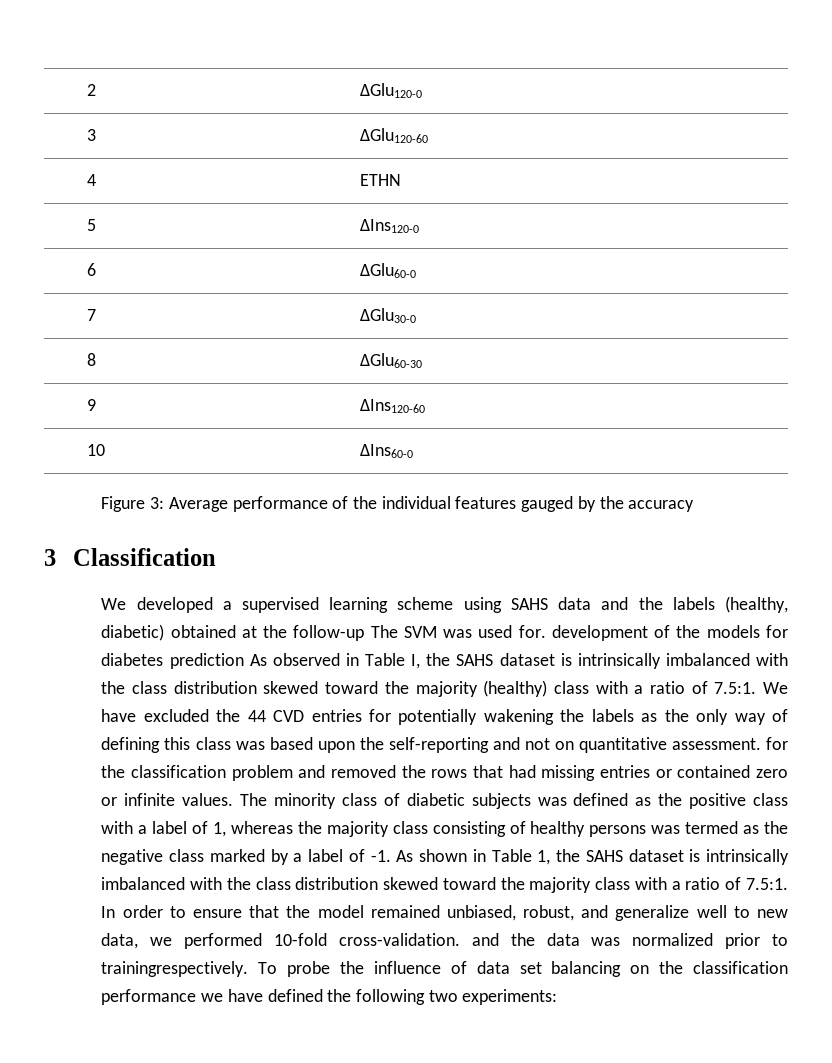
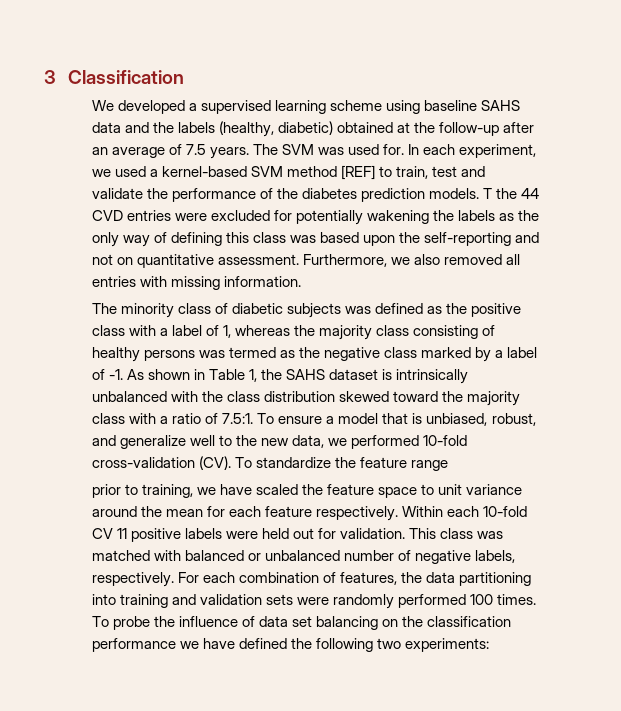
[86,84,96,96] [359,83,422,98] [86,129,96,141] [359,128,428,143] [86,174,96,186] [359,174,401,186] [86,219,96,231] [359,219,419,233] [86,263,96,276] [359,263,416,278] [86,309,96,321] [359,308,416,323] [86,353,96,366] [359,353,422,368] [86,399,96,411] [359,399,425,413] [86,444,105,456] [359,444,413,458] [101,496,695,512] 2 | ΔGlu120-0 // 3 | ΔGlu120-60 // 4 | ETHN // 5 | ΔIns120-0 // 6 | ΔGlu60-0 // 7 | ΔGlu30-0 // 8 | ΔGlu60-30 // 9 | ΔIns120-60 // 10 | ΔIns60-0 // Figure 3: Average performance of the individual features gauged by the accuracy // -> (44, 77) none
(502, 605) none -> [424,100,478,111] baseline
(365, 633) none -> [503,122,535,133] [91,144,250,159] after an average of 7.5 years.
[551,625,789,641] [101,653,788,669] [101,680,789,697] [101,709,209,722] development of the models for diabetes prediction As observed in Table I, the SAHS dataset is intrinsically imbalanced with the class distribution skewed toward the majority (healthy) class with a ratio of 7.5:1. We have excluded -> [408,144,537,158] [91,165,486,180] [91,188,493,202] In each experiment, we used a kernel-based SVM method [REF] to train, test and validate the performance of the diabetes prediction models. T
(362, 715) none -> [174,210,271,221] were excluded
[766,737,789,750] [101,765,789,781] [101,793,234,806] for the classification problem and removed the rows that had missing entries or contained zero or infinite values. -> [303,254,521,267] [91,276,302,290] Furthermore, we also removed all entries with missing information. //
[101,877,186,890] imbalanced -> [91,391,167,402] unbalanced
[101,905,440,918] In order to ensure that the model remained -> [257,413,423,424] To ensure a model that is
(750, 912) none -> [236,435,258,446] the
[338,933,788,949] [101,961,249,977] cross-validation. and the data was normalized prior to trainingrespectively. -> [91,456,449,471] [91,484,523,498] [91,506,528,521] [91,528,504,542] [91,550,516,564] [91,572,532,587] [91,594,537,609] cross-validation (CV). To standardize the feature range // prior to training, we have scaled the feature space to unit variance around the mean for each feature respectively. Within each 10-fold CV 11 positive labels were held out for validation. This class was matched with balanced or unbalanced number of negative labels, respectively. For each combination of features, the data partitioning into training and validation sets were randomly performed 100 times.

